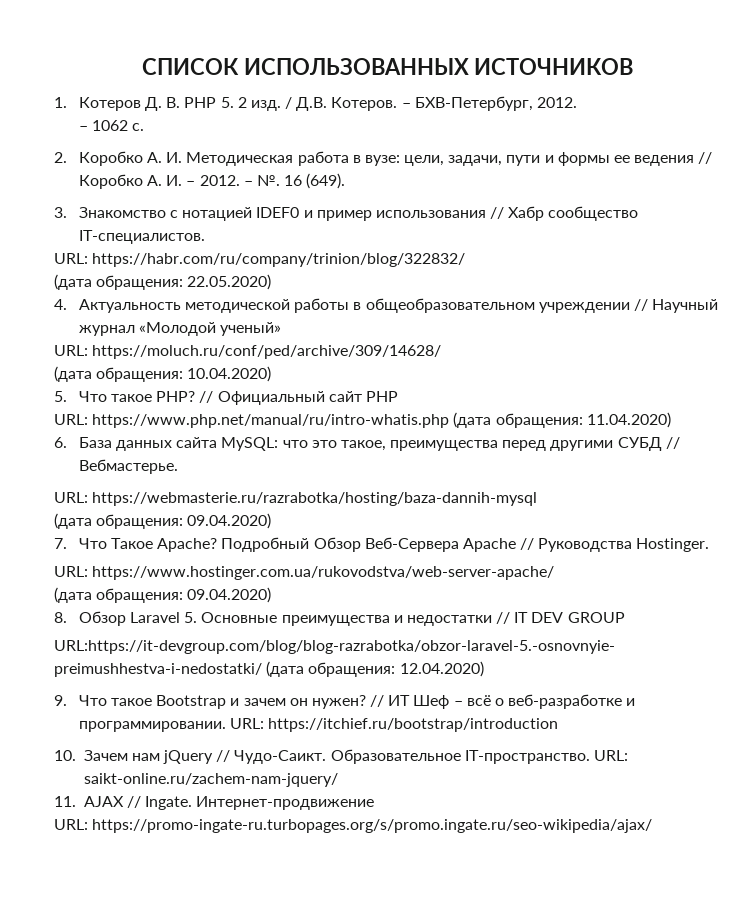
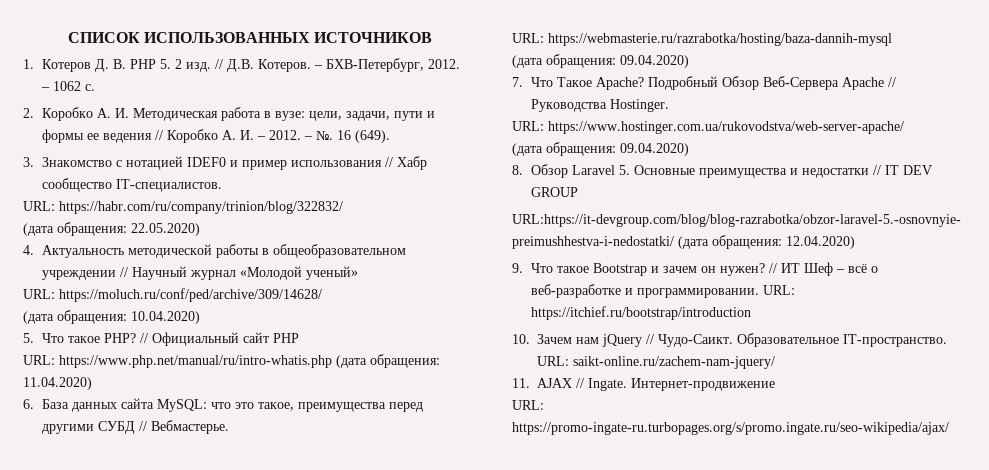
[285,97,293,109] / -> [214,59,223,69] //

